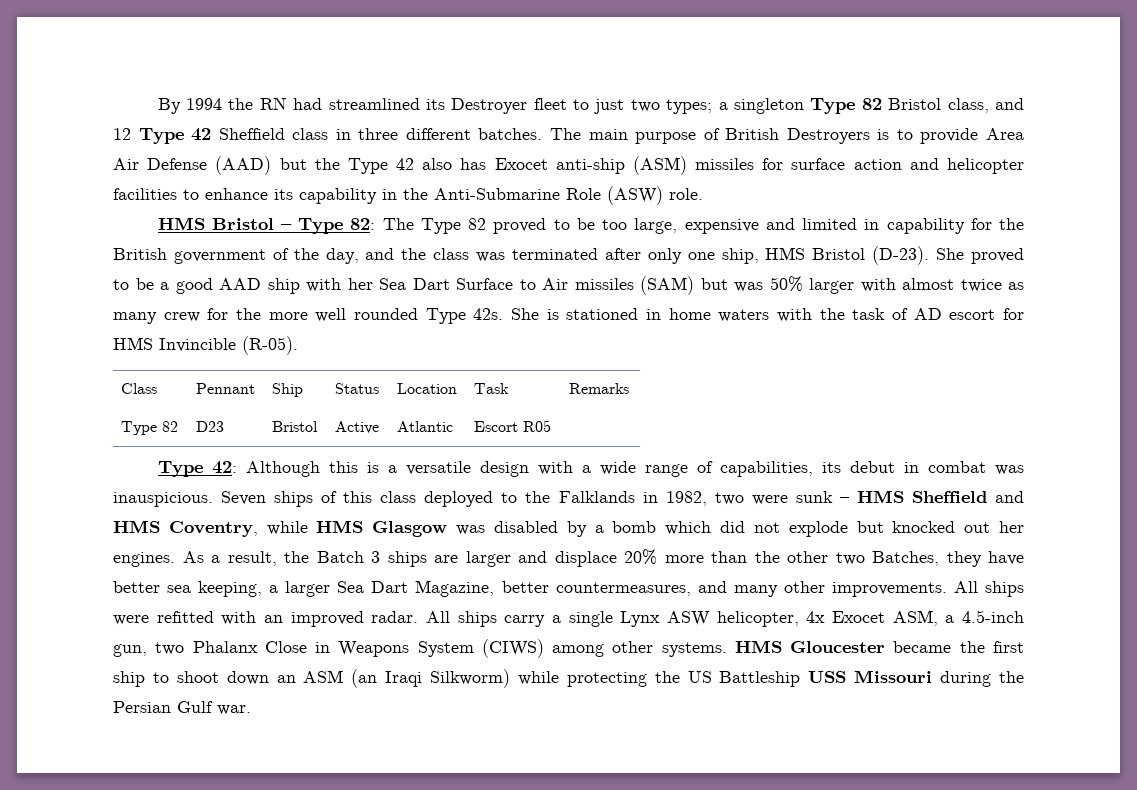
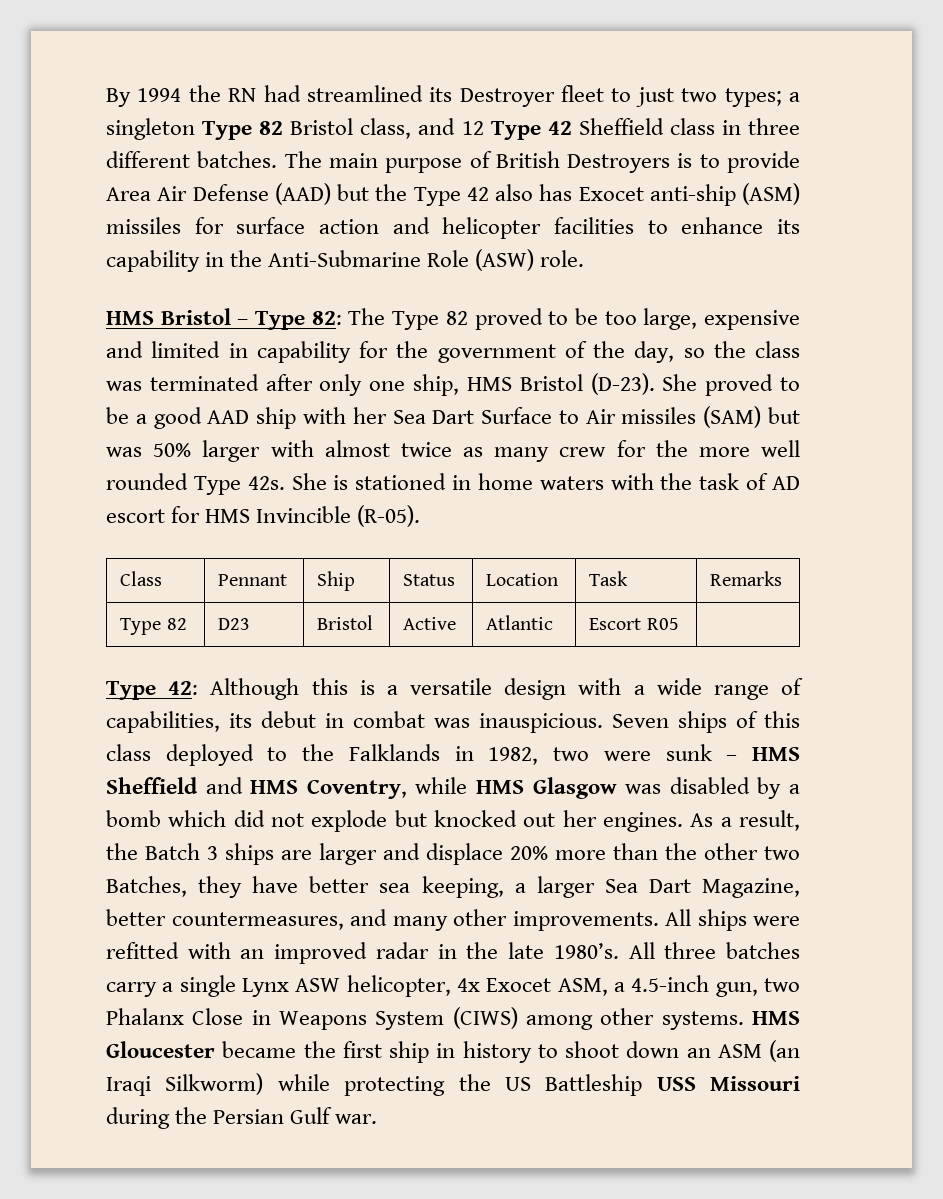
[113,248,167,260] British -> (429, 349) none
[365,248,395,260] and -> [683,348,705,358] so
[371,611,497,627] radar. All ships -> [375,942,801,959] radar in the late 1980’s. All three batches
(145, 679) none -> [436,1041,532,1063] in history

